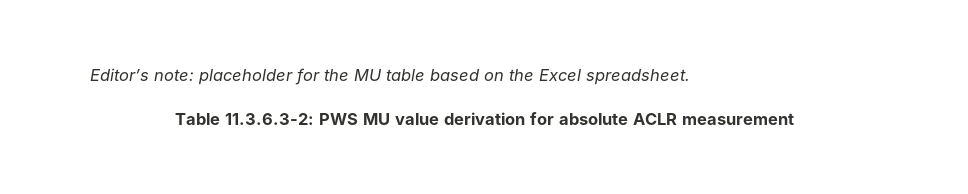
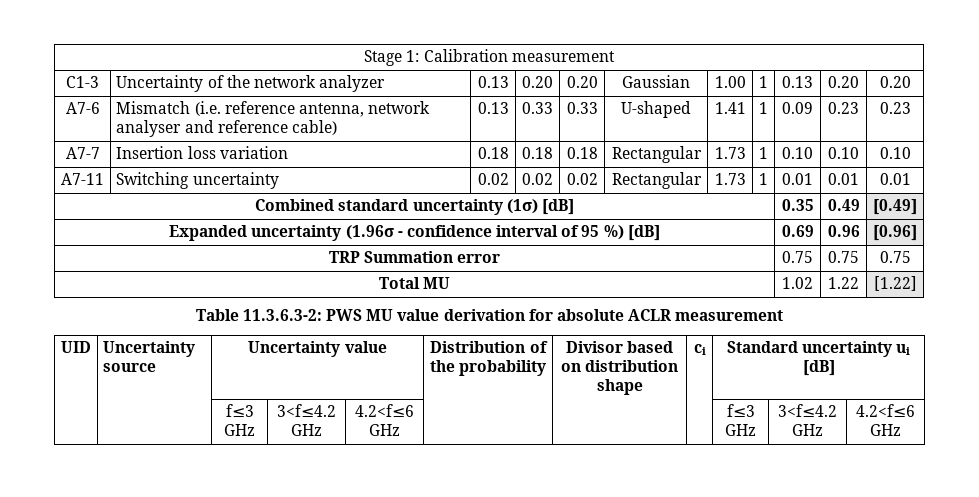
[90,68,690,85] Editor’s note: placeholder for the MU table based on the Excel spreadsheet. -> [364,49,615,66] [66,76,99,88] [116,75,386,92] [477,76,509,88] [522,76,553,88] [566,76,598,88] [622,75,690,88] [714,76,746,88] [759,76,768,88] [782,76,813,88] [828,76,859,88] [879,76,911,88] [65,102,100,114] [116,101,431,117] [116,120,337,137] [477,102,509,114] [522,102,553,114] [566,102,598,114] [621,101,691,118] [714,102,746,114] [759,102,768,114] [782,102,813,114] [828,102,859,114] [879,102,911,114] [65,147,100,159] [116,146,288,159] [477,147,509,159] [522,147,553,159] [566,147,598,159] [611,146,702,163] [714,147,746,159] [759,147,768,159] [782,147,813,159] [828,147,859,159] [879,147,911,159] [61,173,104,185] [116,172,279,189] [477,173,509,185] [522,173,553,185] [566,173,598,185] [611,172,702,189] [714,173,746,185] [759,173,768,185] [782,173,813,185] [828,173,859,185] [879,173,911,185] [255,199,574,215] [781,199,814,211] [827,199,860,211] [873,199,917,215] [169,225,660,241] [781,225,814,237] [827,225,860,237] [873,225,917,241] [328,251,501,263] [782,251,813,263] [828,251,859,263] [879,251,911,263] [378,277,451,289] [782,277,813,289] [828,277,859,289] [873,276,917,291] Stage 1: Calibration measurement // C1-3 | Uncertainty of the network analyzer | 0.13 | 0.20 | 0.20 | Gaussian | 1.00 | 1 | 0.13 | 0.20 | 0.20 // A7-6 | Mismatch (i.e. reference antenna, network analyser and reference cable) | 0.13 | 0.33 | 0.33 | U-shaped | 1.41 | 1 | 0.09 | 0.23 | 0.23 // A7-7 | Insertion loss variation | 0.18 | 0.18 | 0.18 | Rectangular | 1.73 | 1 | 0.10 | 0.10 | 0.10 // A7-11 | Switching uncertainty | 0.02 | 0.02 | 0.02 | Rectangular | 1.73 | 1 | 0.01 | 0.01 | 0.01 // Combined standard uncertainty (1σ) [dB] | 0.35 | 0.49 | [0.49] // Expanded uncertainty (1.96σ - confidence interval of 95 %) [dB] | 0.69 | 0.96 | [0.96] // TRP Summation error | 0.75 | 0.75 | 0.75 // Total MU | 1.02 | 1.22 | [1.22]
(794, 119) none -> [61,341,91,353] [103,341,196,357] [103,363,157,372] [248,341,387,357] [430,341,548,353] [429,360,547,376] [565,341,674,353] [560,360,679,372] [596,379,643,395] [693,344,706,355] [726,341,911,357] [802,360,835,376] [225,404,254,417] [224,424,255,436] [277,404,336,417] [291,424,322,436] [355,404,414,417] [369,424,400,436] [726,404,755,417] [725,424,756,436] [778,404,837,417] [792,424,823,436] [856,404,915,417] [870,424,901,436] // UID | Uncertainty source | Uncertainty value | Distribution of the probability | Divisor based on distribution shape | ci | Standard uncertainty ui [dB] // | | f≤3 GHz | 3<f≤4.2 GHz | 4.2<f≤6 GHz | | | | f≤3 GHz | 3<f≤4.2 GHz | 4.2<f≤6 GHz

